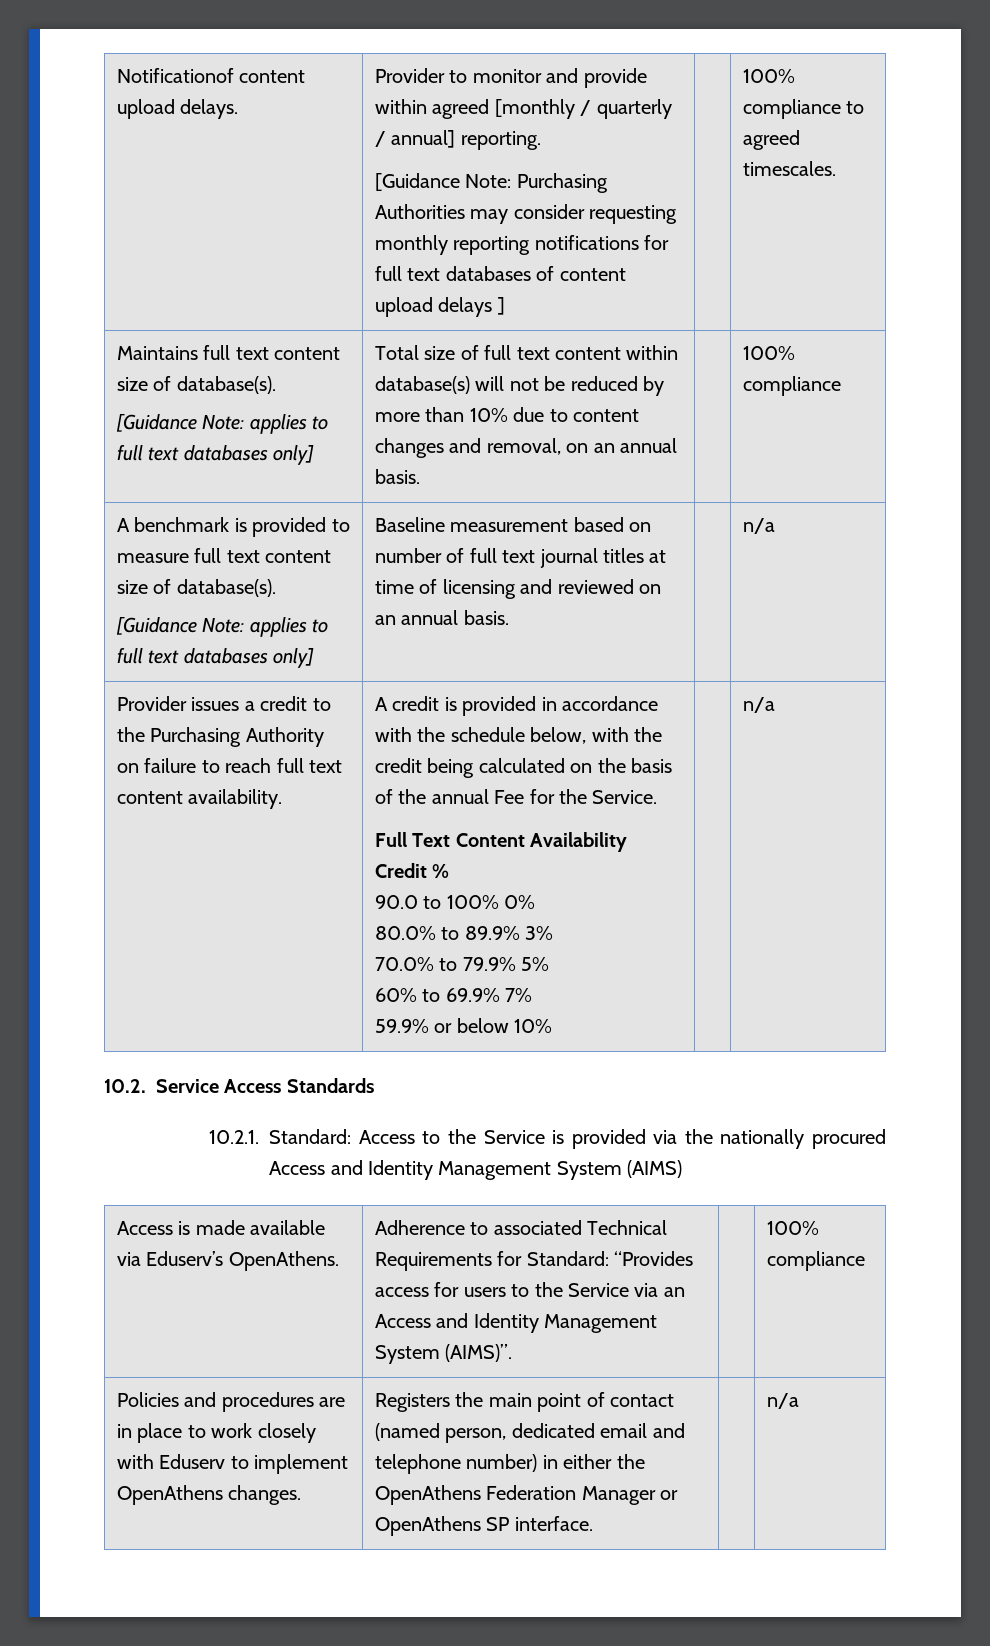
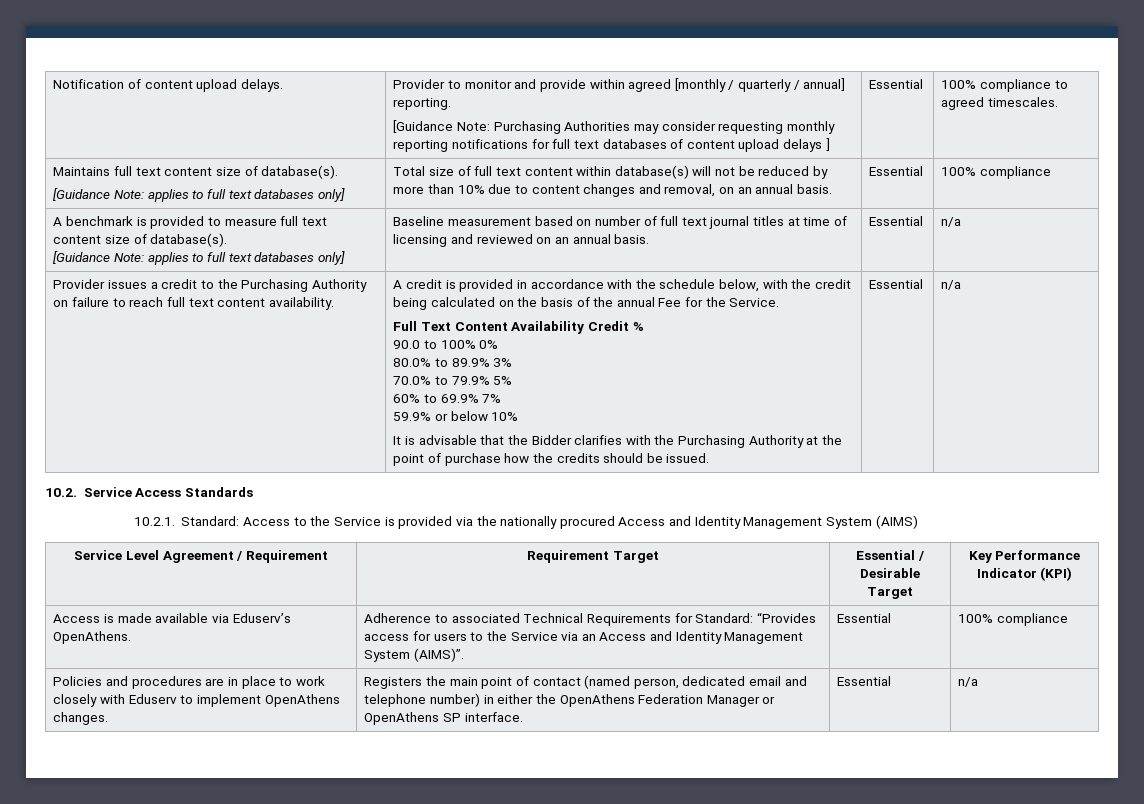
[117,68,235,83] Notificationof -> [53,79,141,89] Notification of
(505, 306) none -> [869,79,924,89] Essential
(421, 476) none -> [869,166,924,176] Essential
(509, 617) none -> [869,216,924,226] Essential
(553, 1026) | -> [393,435,843,448] [393,453,710,466] [869,279,924,289] // It is advisable that the Bidder clarifies with the Purchasing Authority at the point of purchase how the credits should be issued. | Essential
(683, 1169) none -> [74,550,328,563] [527,550,659,563] [856,550,924,561] [860,568,920,578] [867,587,913,599] [968,550,1081,563] [976,567,1073,581] // Service Level Agreement / Requirement | Requirement Target | Essential / Desirable Target | Key Performance Indicator (KPI)
(513, 1353) none -> [837,613,892,623] Essential
(593, 1523) none -> [837,676,892,686] Essential

